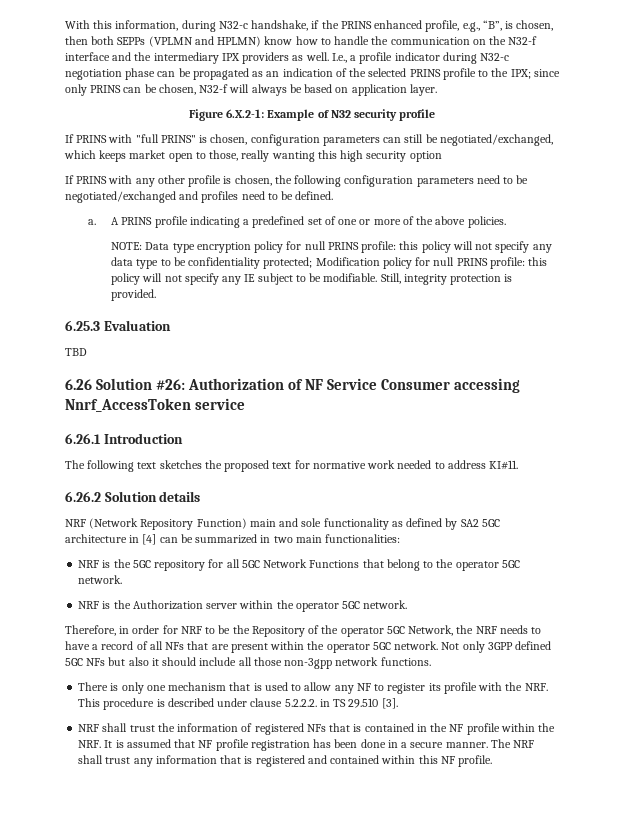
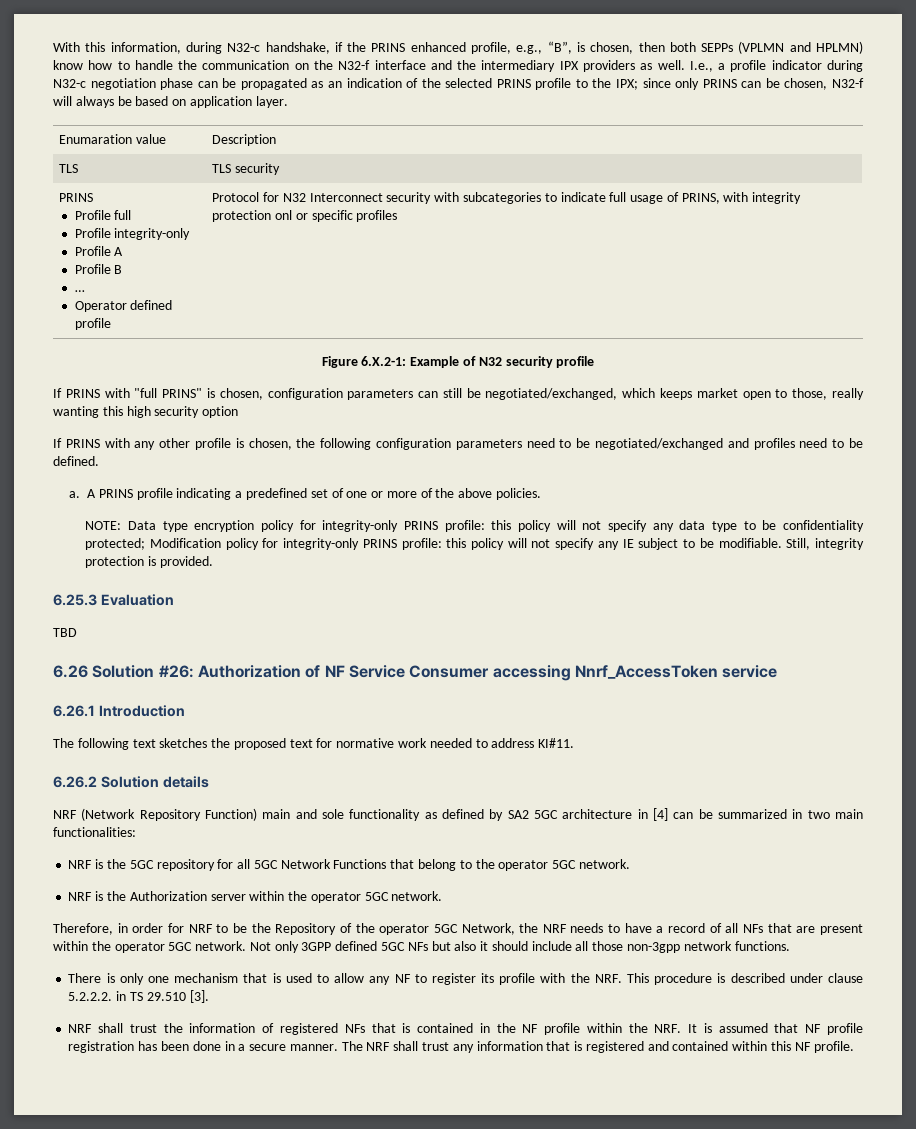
(437, 90) none -> [59,134,167,144] [212,134,277,146] [59,164,79,173] [212,163,281,175] [59,193,94,202] [74,210,132,220] [74,228,191,240] [74,246,124,256] [74,264,123,274] [74,290,85,292] [74,300,173,312] [74,318,111,330] [212,192,802,204] [212,210,398,222] // Enumaration value | Description // TLS | TLS security // PRINS // Profile full // Profile integrity-only // Profile A // Profile B // … // Operator defined profile | Protocol for N32 Interconnect security with subcategories to indicate full usage of PRINS, with integrity protection onl or specific profiles
[304,241,326,250] null -> [322,520,399,532] integrity-only
[433,257,455,266] null -> [283,538,360,550] integrity-only

